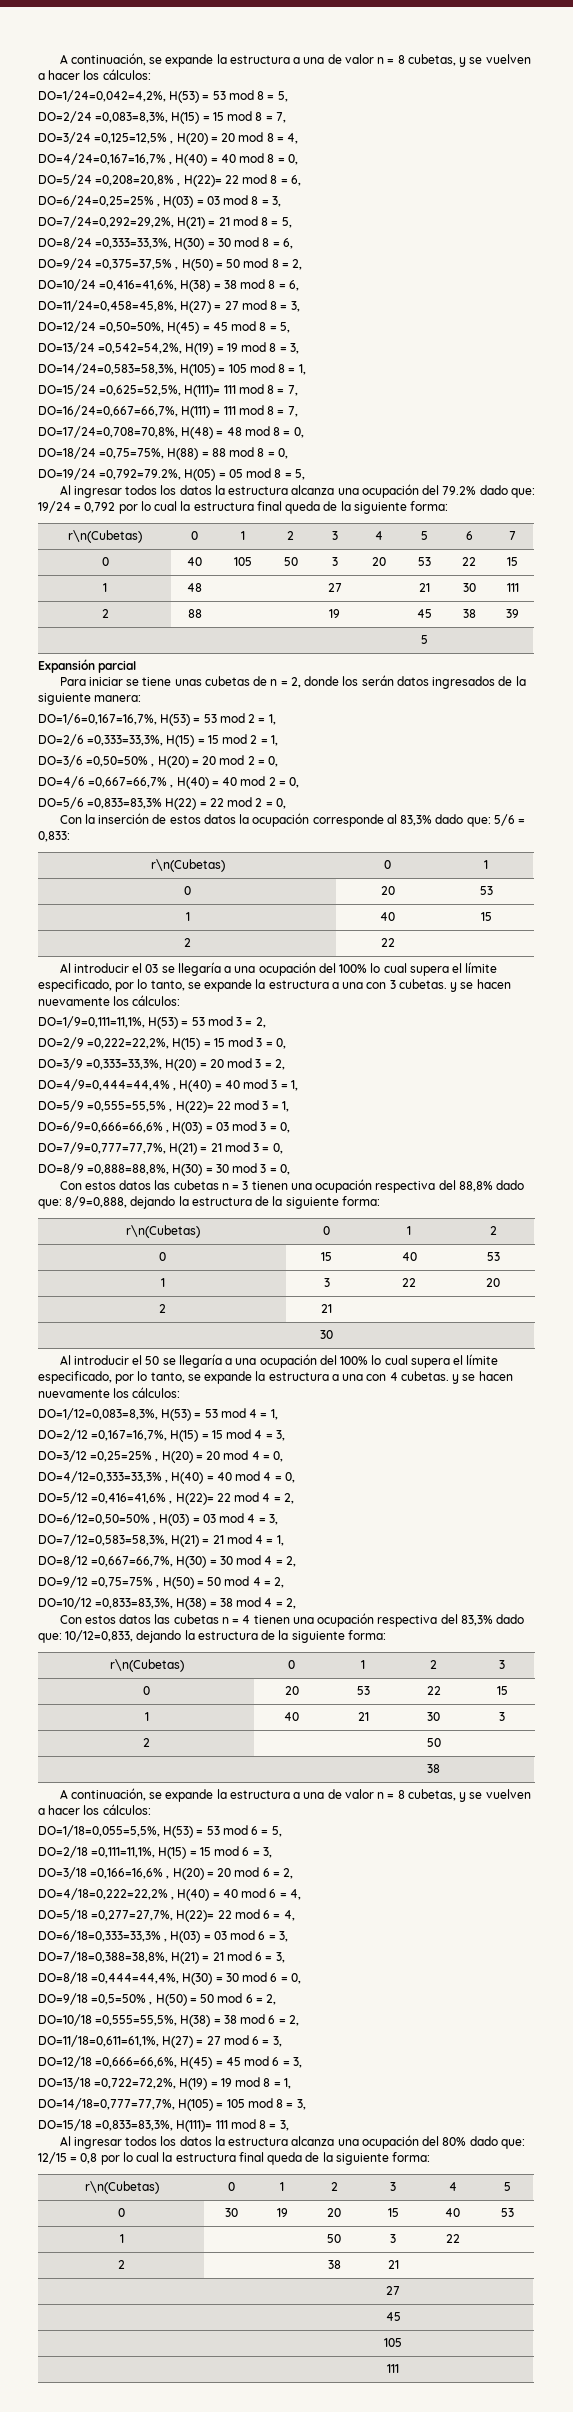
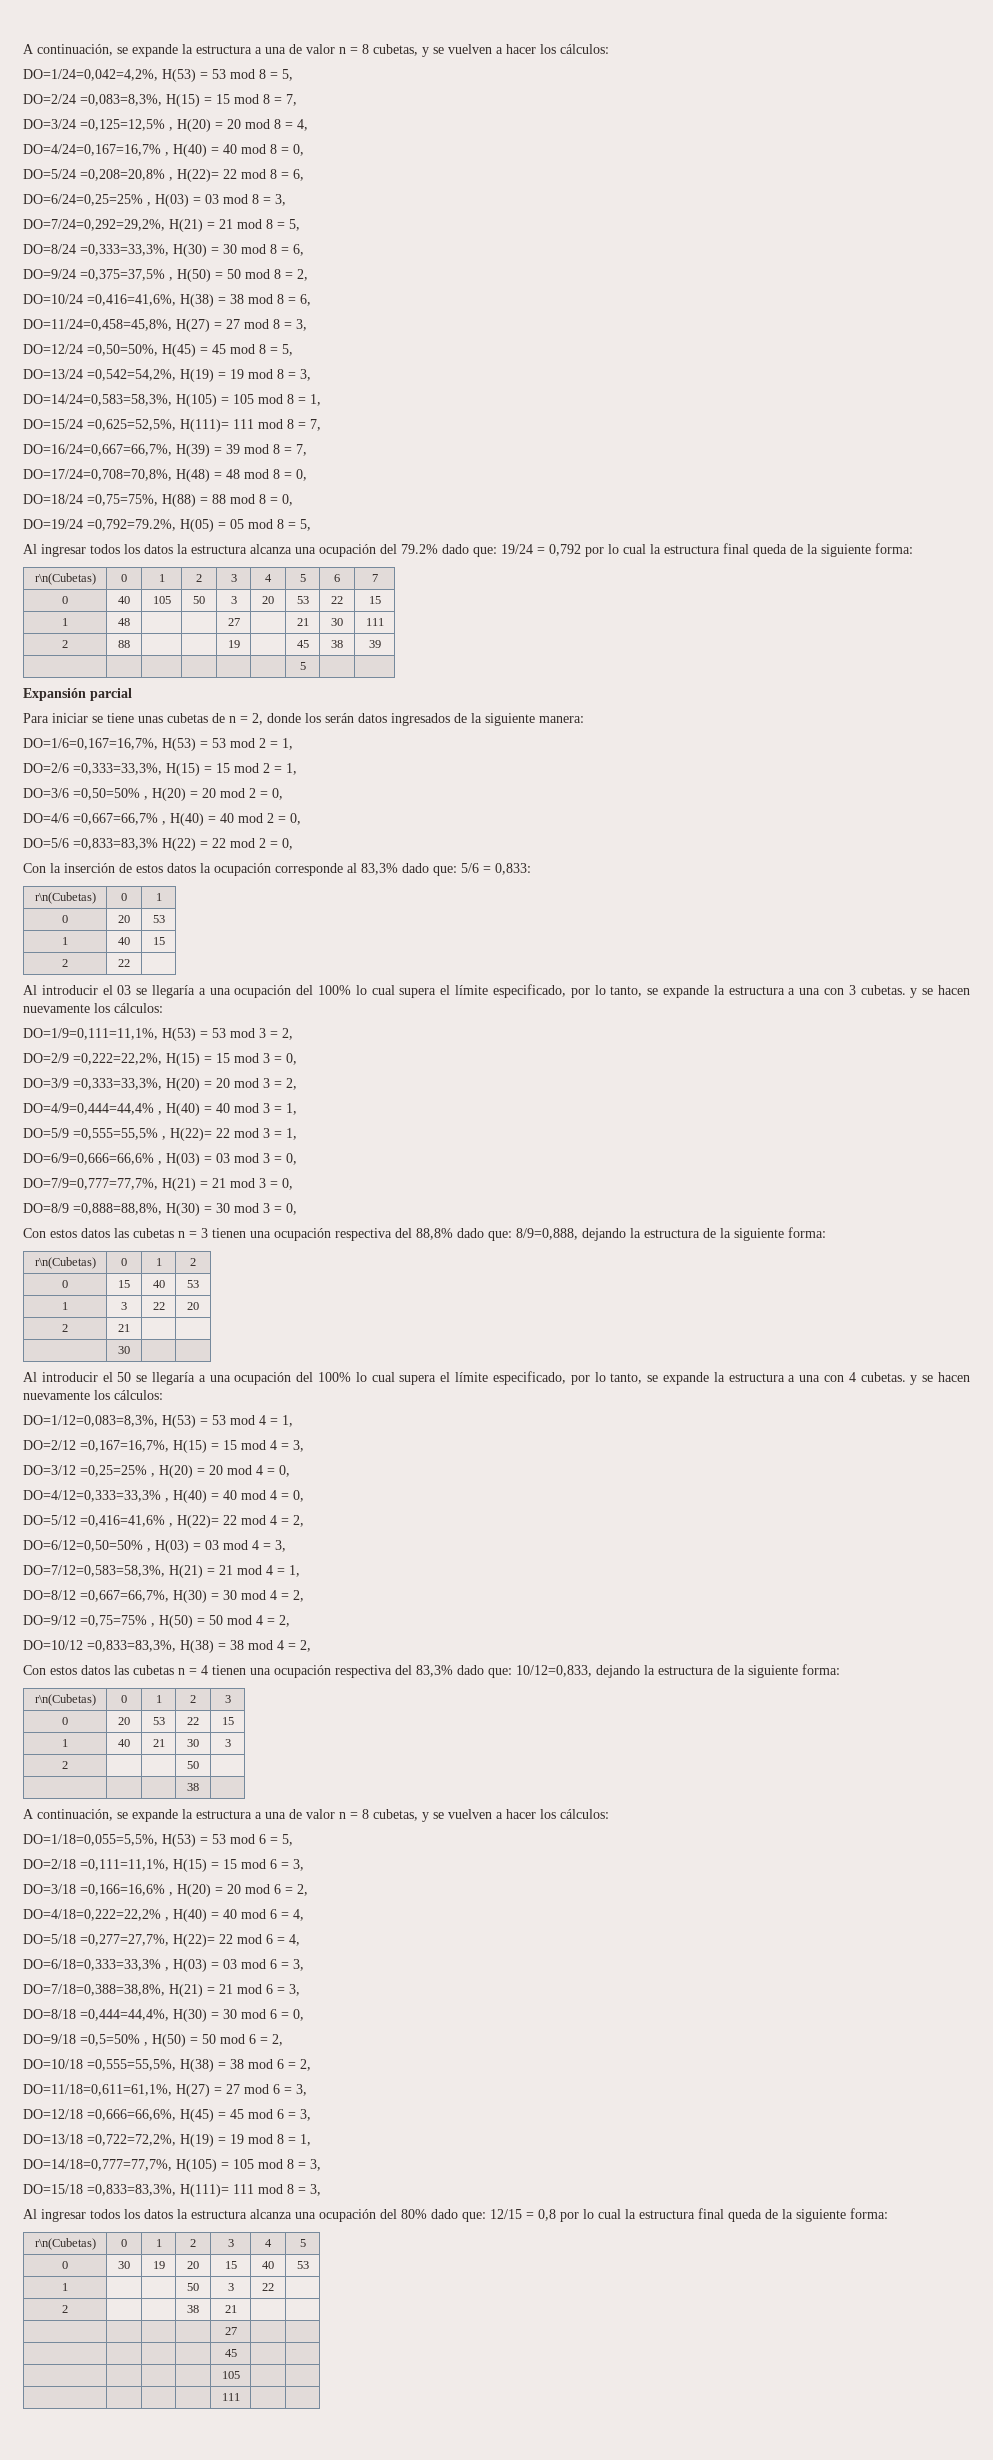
[181,406,236,418] H(111) = 111 -> [176,444,240,457] H(39) = 39

